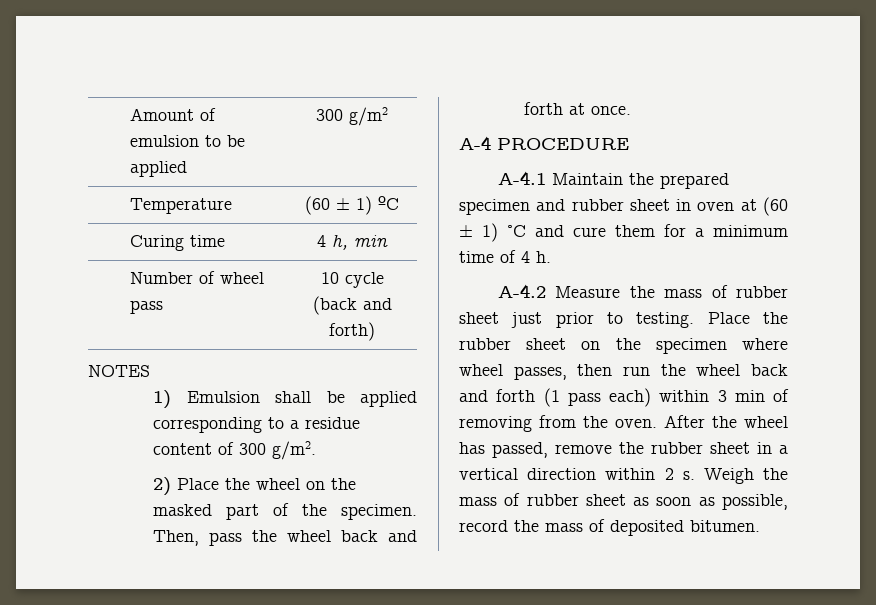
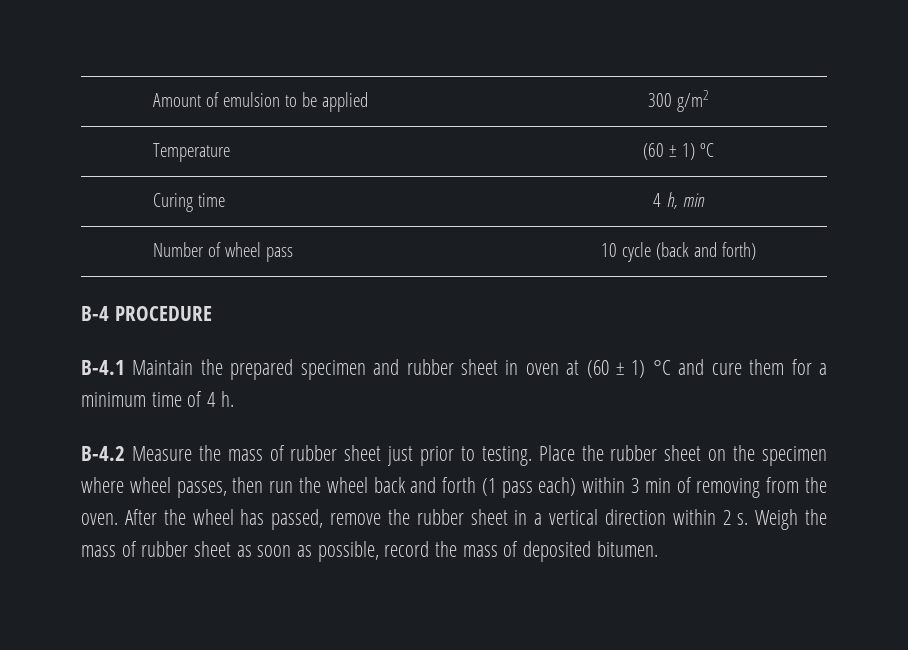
[88,365,150,377] [153,390,417,409] [153,417,361,433] [153,441,317,460] [153,477,357,496] [153,503,417,520] [153,530,417,546] [524,102,632,115] [459,136,491,150] NOTES // 1) Emulsion shall be applied corresponding to a residue content of 300 g/m2. // 2) Place the wheel on the masked part of the specimen. Then, pass the wheel back and forth at once. // A-4 -> [81,306,109,321] B-4
[497,171,546,185] A-4.1 -> [81,360,125,375] B-4.1
[497,284,546,298] A-4.2 -> [81,446,125,461] B-4.2

